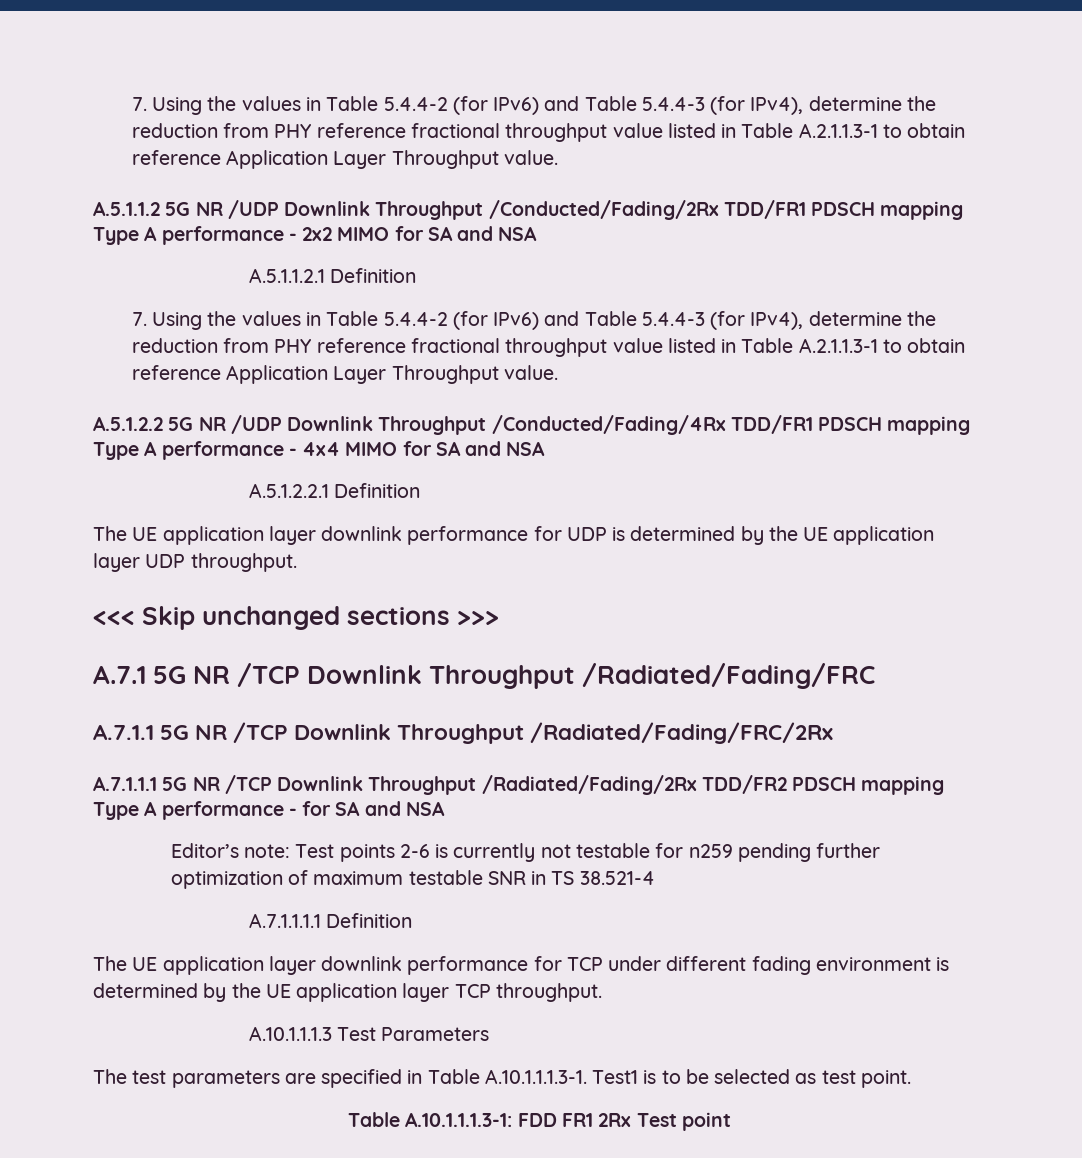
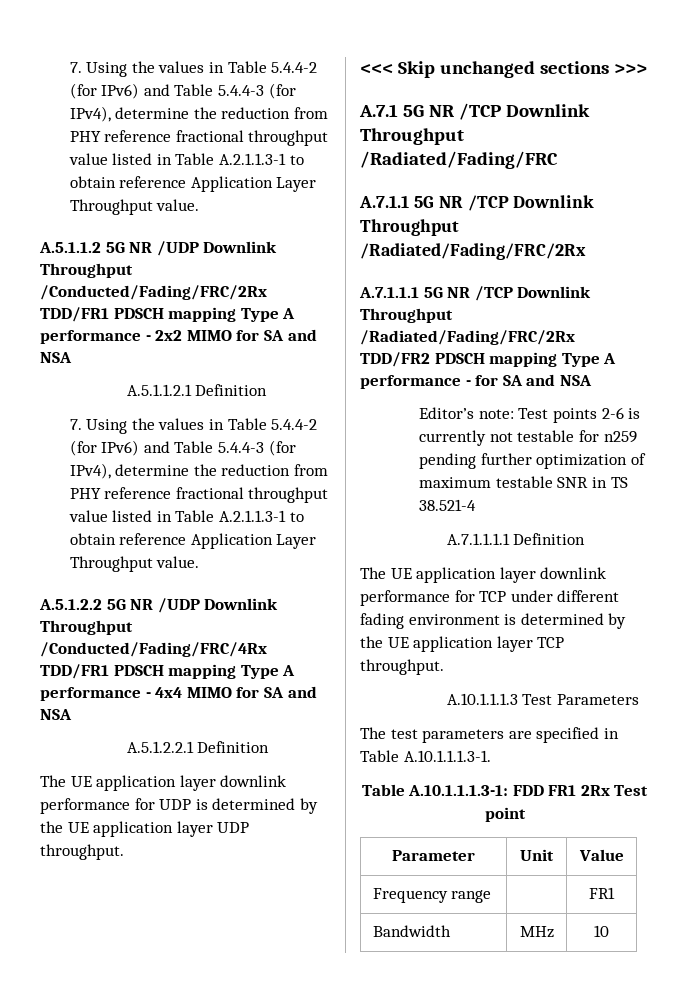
[488,200,719,220] /Conducted/Fading/2Rx -> [40,285,267,300] /Conducted/Fading/FRC/2Rx
[491,415,726,435] /Conducted/Fading/4Rx -> [40,642,267,657] /Conducted/Fading/FRC/4Rx
[481,775,697,795] /Radiated/Fading/2Rx -> [360,330,575,345] /Radiated/Fading/FRC/2Rx
[592,1069,911,1088] Test1 is to be selected as test point. -> (491, 756) none
(731, 1121) none -> [392,850,475,861] [520,849,554,861] [578,849,624,861] [372,888,492,903] [589,887,615,899] [372,925,451,937] [519,926,554,938] [594,925,609,937] // Parameter | Unit | Value // Frequency range | | FR1 // Bandwidth | MHz | 10

